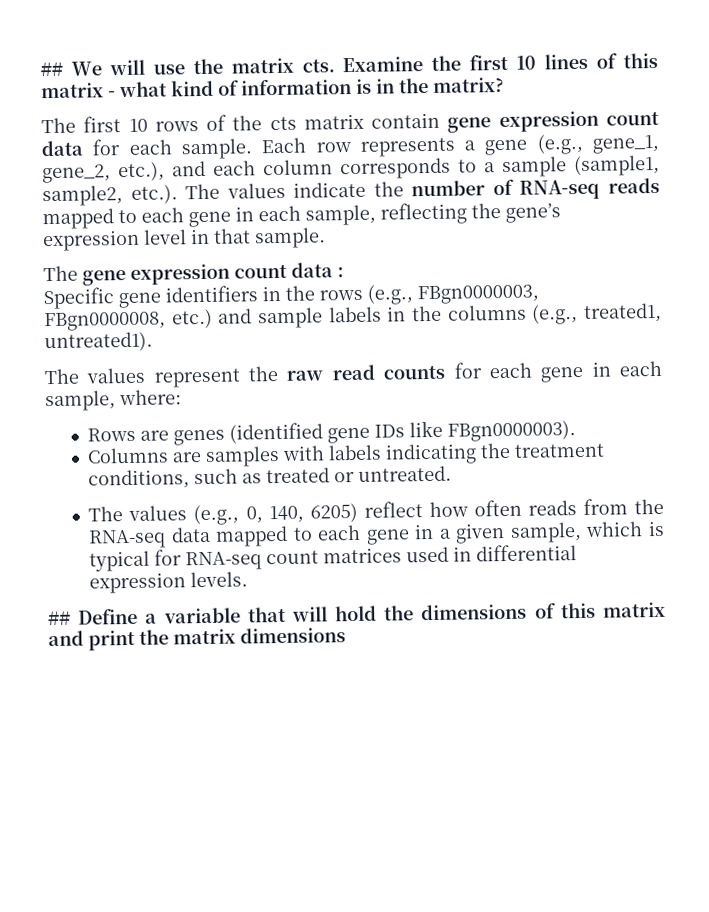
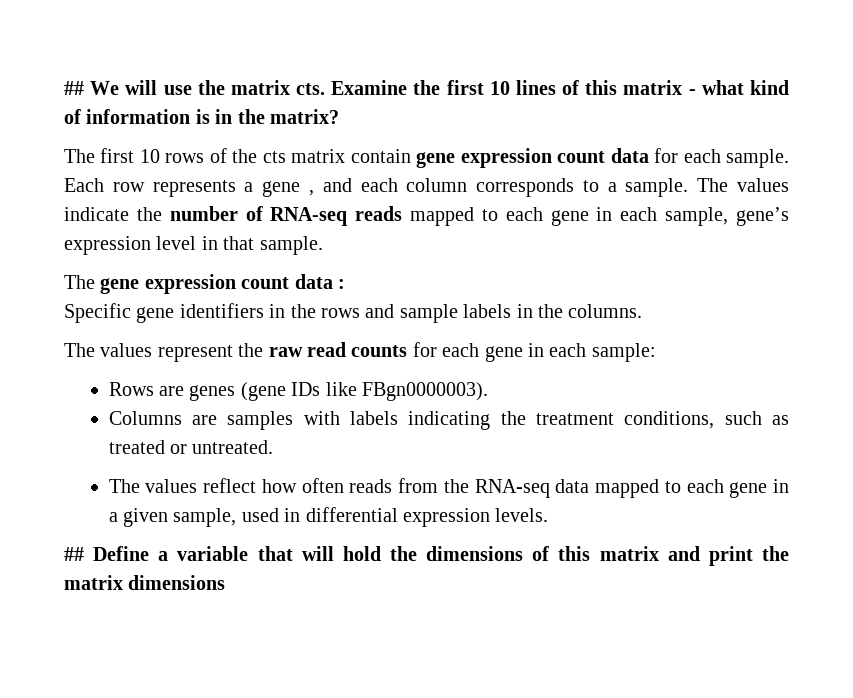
[536,133,660,155] [42,161,165,184] (e.g., gene_1, gene_2, etc.), -> [308,190,314,196] ,
[502,154,660,178] [42,184,178,207] sample (sample1, sample2, etc.). -> [625,178,689,197] sample.
[380,202,501,225] reflecting the -> (729, 216) none
[367,284,539,305] [44,308,213,332] (e.g., FBgn0000003, FBgn0000008, etc.) -> (360, 313) none
[447,302,663,325] [44,331,153,353] columns (e.g., treated1, untreated1). -> [568,304,643,318] columns.
[45,389,182,412] sample, where: -> [591,343,656,362] sample:
[229,422,371,444] (identified gene -> [240,382,286,401] (gene
[193,502,358,526] (e.g., 0, 140, 6205) -> (198, 486) none
[585,520,665,537] [89,547,403,572] which is typical for RNA-seq count matrices -> (237, 517) none

